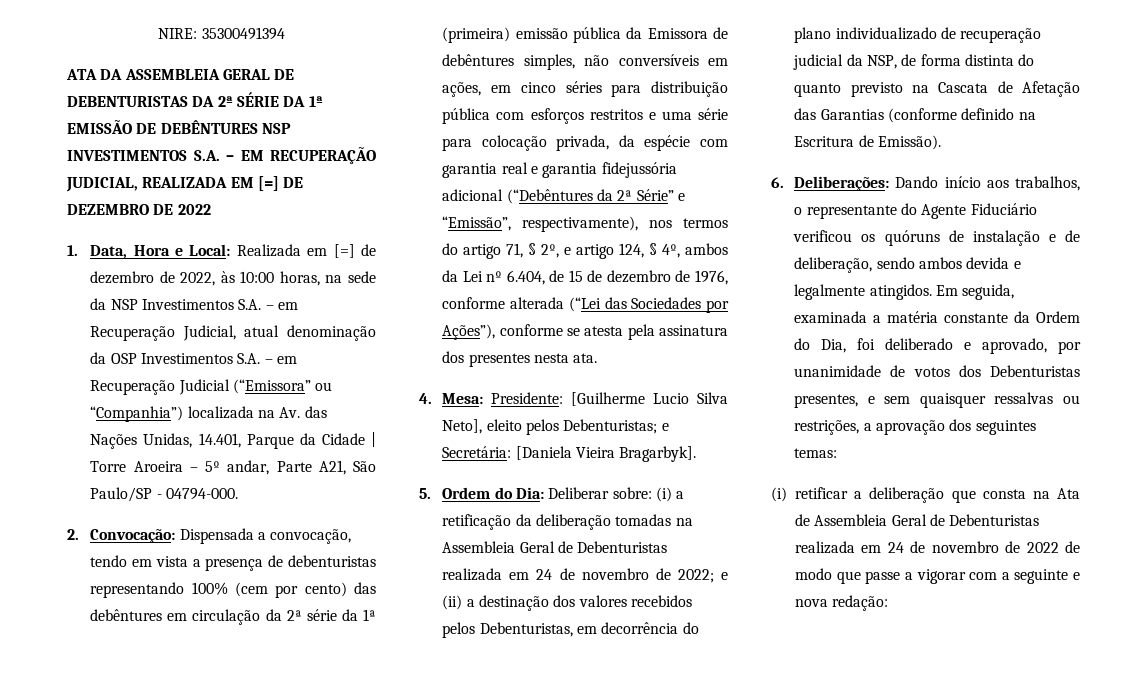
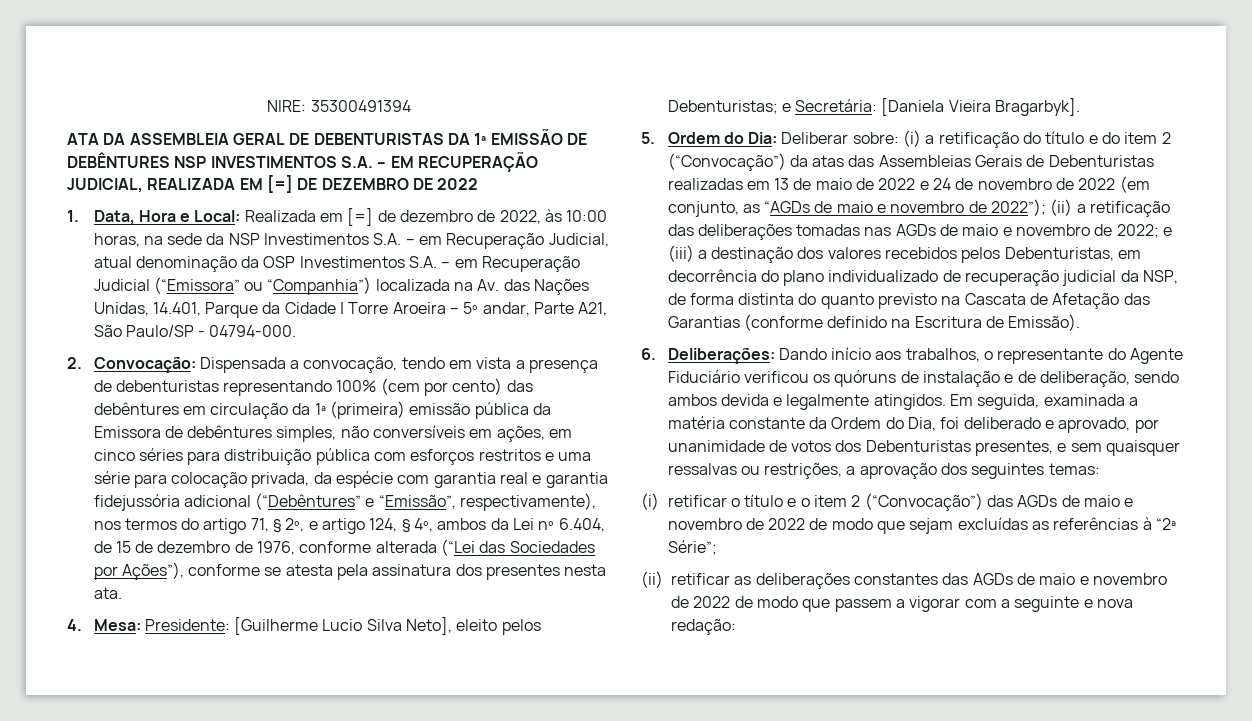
[217,92,306,107] 2ª SÉRIE DA -> (470, 139) none
[286,609,358,621] 2ª série da -> (311, 409) none
[506,189,674,204] (“Debêntures da 2ª Série” -> [255,493,362,510] (“Debêntures”
[515,514,693,530] [442,541,668,553] [442,568,575,581] da deliberação tomadas na Assembleia Geral de Debenturistas realizada em 24 de -> [1023,131,1171,144] [667,153,1154,171] [667,176,1150,193] [667,199,1171,217] [667,224,1012,240] do título e do item 2 (“Convocação”) da atas das Assembleias Gerais de Debenturistas realizadas em 13 de maio de 2022 e 24 de novembro de 2022 (em conjunto, as “AGDs de maio e novembro de 2022”); (ii) a retificação das deliberações tomadas nas AGDs de maio e
[442,595,463,610] (ii) -> [667,245,694,262] (iii)
[854,487,1080,503] [795,514,1040,526] [795,541,1080,554] [795,568,901,584] a deliberação que consta na Ata de Assembleia Geral de Debenturistas realizada em 24 de novembro de 2022 de modo que passe -> [730,493,1134,511] [667,517,1177,534] [667,540,717,555] [641,571,1167,589] [671,596,892,612] o título e o item 2 (“Convocação”) das AGDs de maio e novembro de 2022 de modo que sejam excluídas as referências à “2ª Série”; // (ii) retificar as deliberações constantes das AGDs de maio e novembro de 2022 de modo que passem

